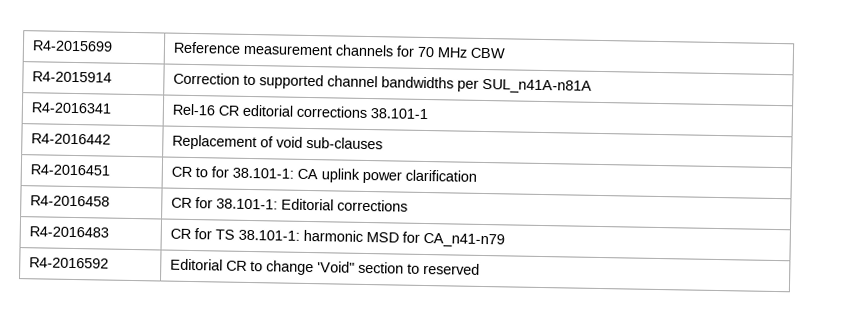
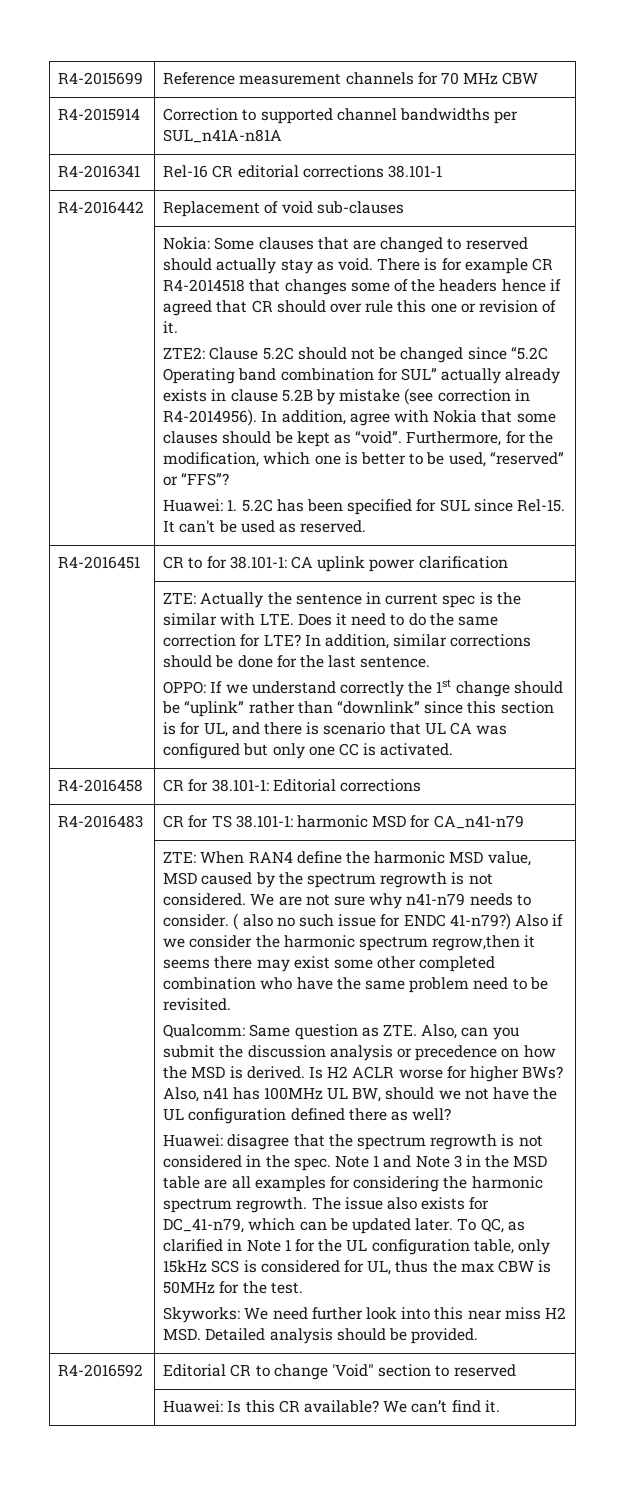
(384, 143) none -> [163,237,528,253] [163,258,553,274] [163,279,561,295] [163,300,557,316] [163,321,179,334] [163,347,548,363] [163,368,561,384] [163,388,530,405] [163,409,556,426] [163,431,553,447] [163,452,564,467] [163,473,230,486] [163,499,565,515] [163,520,367,533] // | Nokia: Some clauses that are changed to reserved should actually stay as void. There is for example CR R4-2014518 that changes some of the headers hence if agreed that CR should over rule this one or revision of it. // ZTE2: Clause 5.2C should not be changed since “5.2C Operating band combination for SUL” actually already exists in clause 5.2B by mistake (see correction in R4-2014956). In addition, agree with Nokia that some clauses should be kept as “void”. Furthermore, for the modification, which one is better to be used, “reserved” or “FFS”? // Huawei: 1. 5.2C has been specified for SUL since Rel-15. It can't be used as reserved.
(478, 175) none -> [163,592,521,608] [163,613,498,626] [163,634,532,649] [163,655,431,668] [163,679,563,697] [162,701,554,717] [163,722,508,737] [163,743,454,759] // | ZTE: Actually the sentence in current spec is the similar with LTE. Does it need to do the same correction for LTE? In addition, similar corrections should be done for the last sentence. // OPPO: If we understand correctly the 1st change should be “uplink” rather than “downlink” since this section is for UL, and there is scenario that UL CA was configured but only one CC is activated.
(506, 240) none -> [163,851,531,866] [163,872,493,888] [163,893,531,909] [163,913,564,930] [163,935,536,951] [163,956,496,972] [163,977,548,993] [163,998,232,1011] [163,1024,519,1040] [163,1045,556,1061] [163,1066,564,1082] [163,1087,558,1102] [163,1108,452,1124] [163,1134,543,1150] [163,1155,548,1171] [163,1176,543,1192] [163,1197,490,1213] [163,1218,525,1234] [163,1239,550,1255] [163,1260,552,1275] [163,1281,303,1294] [163,1307,566,1323] [163,1328,479,1344] // | ZTE: When RAN4 define the harmonic MSD value, MSD caused by the spectrum regrowth is not considered. We are not sure why n41-n79 needs to consider. ( also no such issue for ENDC 41-n79?) Also if we consider the harmonic spectrum regrow,then it seems there may exist some other completed combination who have the same problem need to be revisited. // Qualcomm: Same question as ZTE. Also, can you submit the discussion analysis or precedence on how the MSD is derived. Is H2 ACLR worse for higher BWs? Also, n41 has 100MHz UL BW, should we not have the UL configuration defined there as well? // Huawei: disagree that the spectrum regrowth is not considered in the spec. Note 1 and Note 3 in the MSD table are all examples for considering the harmonic spectrum regrowth. The issue also exists for DC_41-n79, which can be updated later. To QC, as clarified in Note 1 for the UL configuration table, only 15kHz SCS is considered for UL, thus the max CBW is 50MHz for the test. // Skyworks: We need further look into this near miss H2 MSD. Detailed analysis should be provided.
(481, 268) none -> [163,1400,500,1413] // | Huawei: Is this CR available? We can’t find it.

